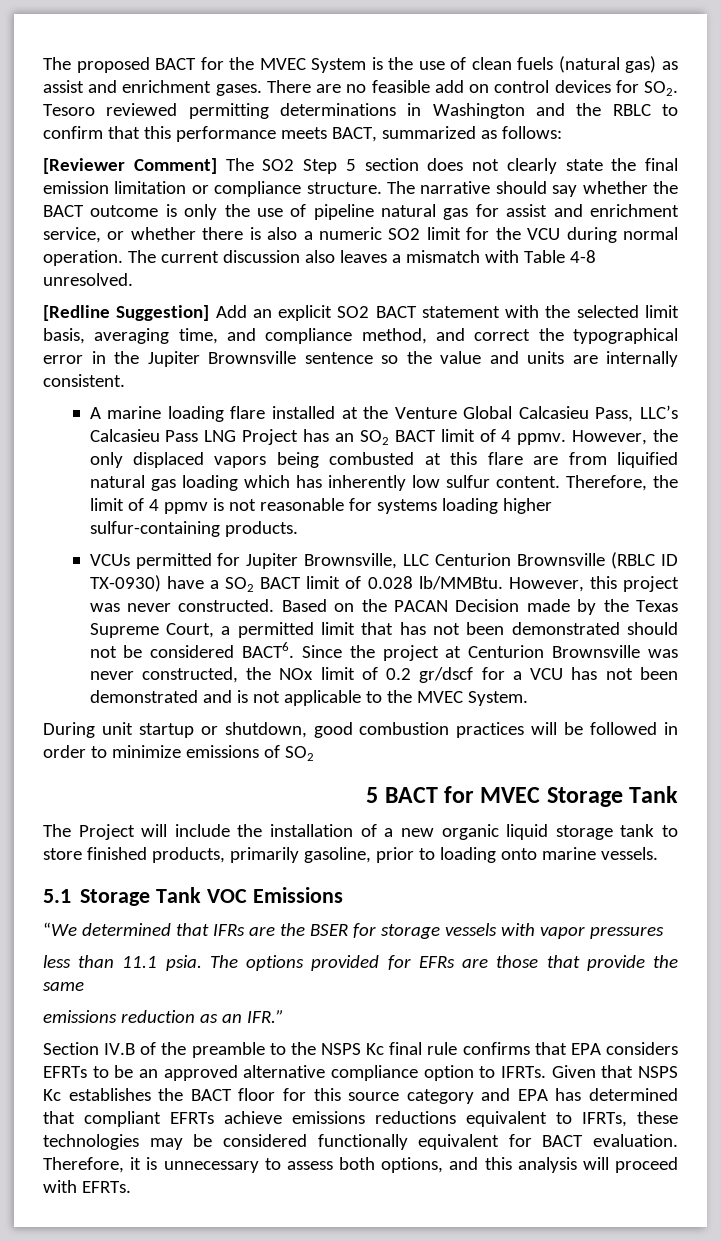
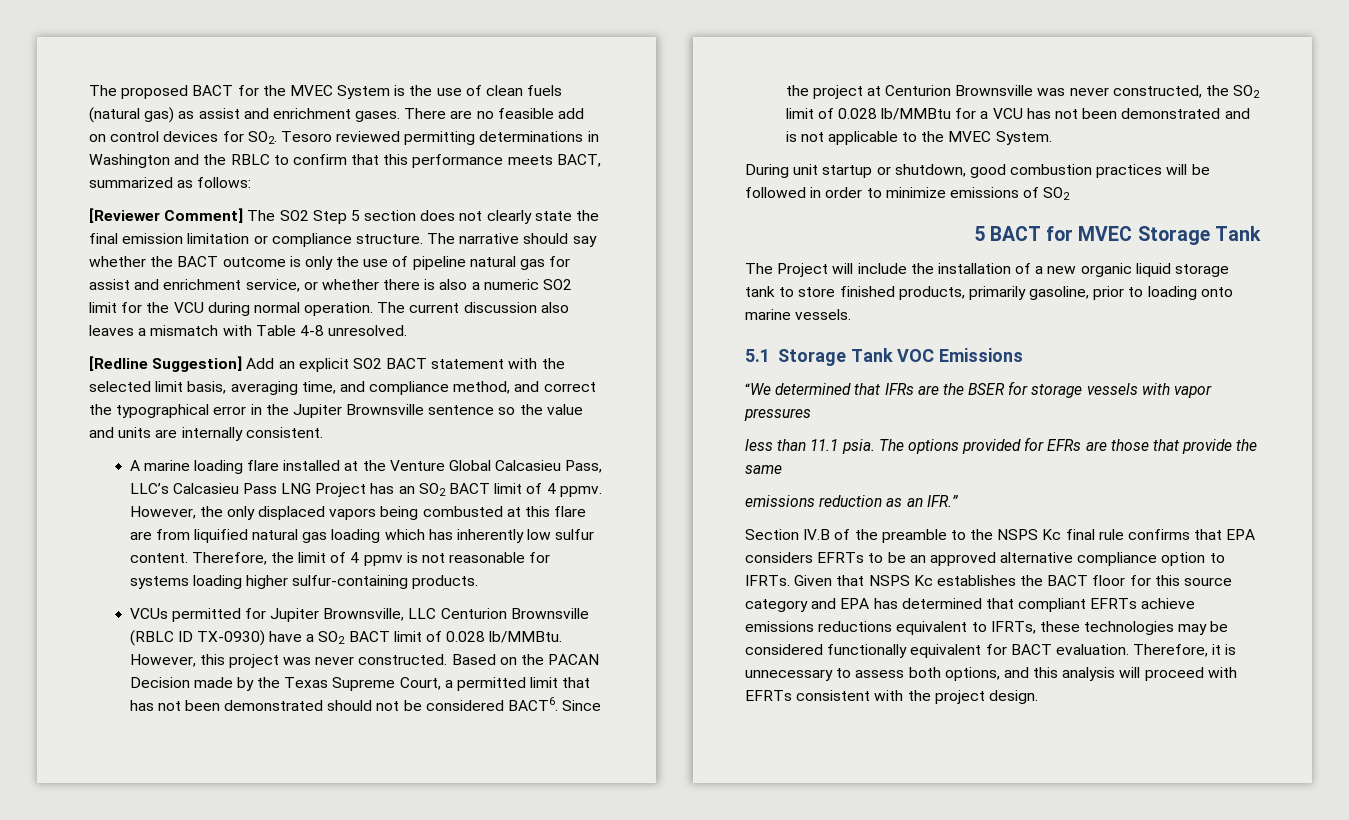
[279,667,474,683] NOx limit of 0.2 gr/dscf -> [1233,85,1261,98] [785,108,952,120] SO2 limit of 0.028 lb/MMBtu
[81,1181,131,1193] EFRTs. -> [745,690,1038,704] EFRTs consistent with the project design.

